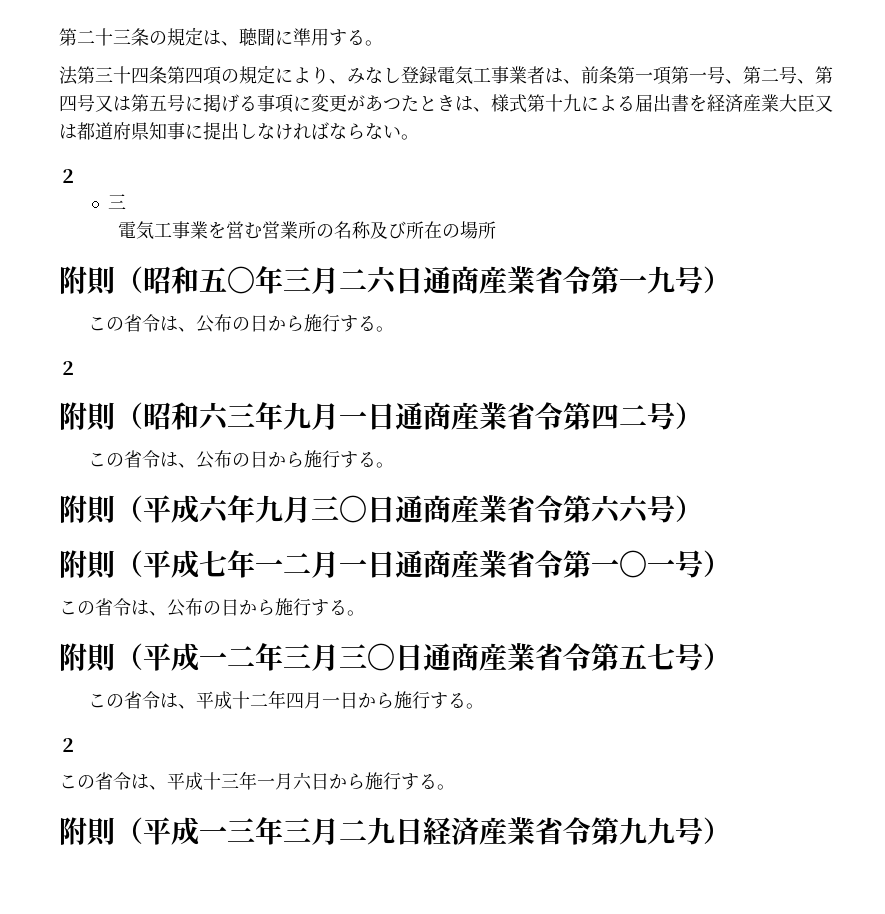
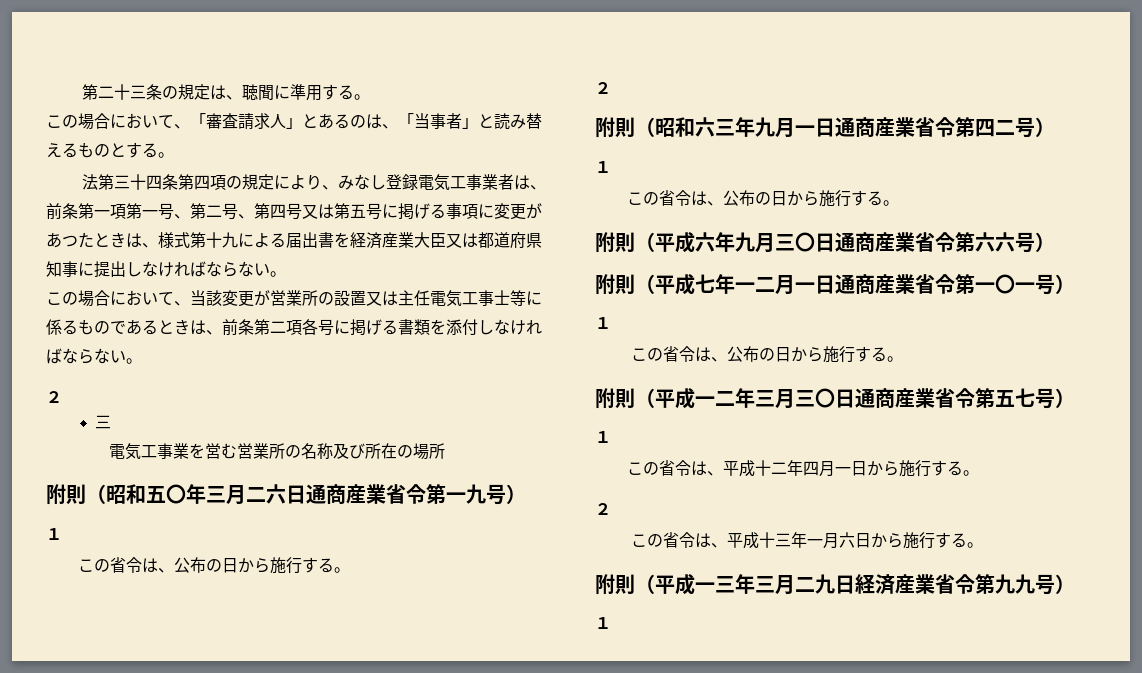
(383, 43) none -> [46,113,542,130] [46,142,174,158] // この場合において、「審査請求人」とあるのは、「当事者」と読み替えるものとする。
(419, 137) none -> [46,290,542,307] [46,319,542,336] [46,348,142,364] // この場合において、当該変更が営業所の設置又は主任電気工事士等に係るものであるときは、前条第二項各号に掲げる書類を添付しなければならない。
(731, 279) none -> [46,528,62,540] // １
(703, 415) none -> [595,161,611,173] // １
(731, 563) none -> [595,317,611,329] // １
(731, 656) none -> [595,431,611,443] // １
(731, 830) none -> [595,617,611,629] // １

